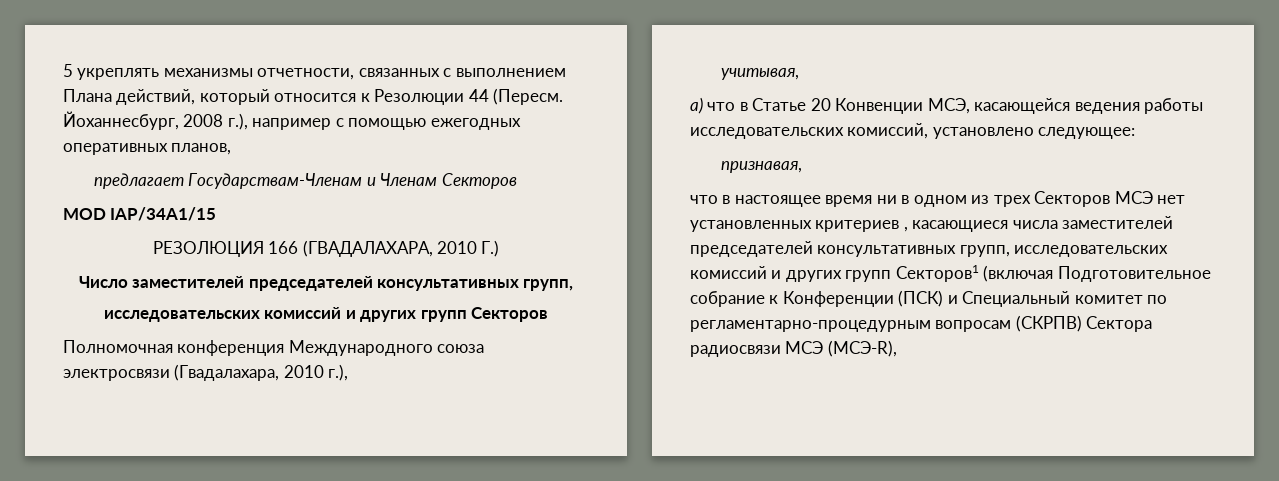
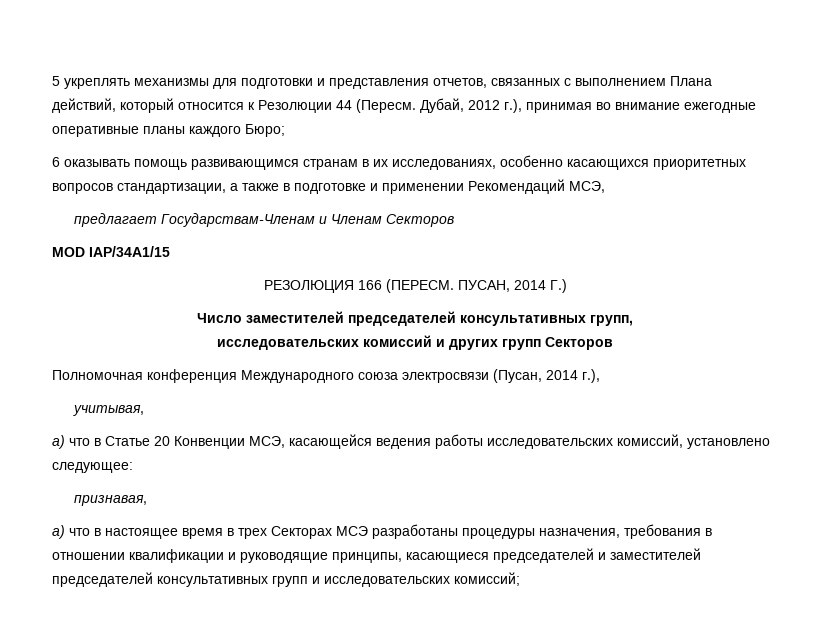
[257,68,355,80] отчетности, -> [213,78,487,89] для подготовки и представления отчетов,
[63,111,521,130] [63,143,232,155] Йоханнесбург, 2008 г.), например с помощью ежегодных оперативных планов, -> [420,98,756,113] [52,124,285,137] [52,155,746,170] [52,179,605,194] Дубай, 2012 г.), принимая во внимание ежегодные оперативные планы каждого Бюро; // 6 оказывать помощь развивающимся странам в их исследованиях, особенно касающихся приоритетных вопросов стандартизации, а также в подготовке и применении Рекомендаций МСЭ,
[302,240,477,257] (ГВАДАЛАХАРА, 2010 -> [385,279,546,293] (ПЕРЕСМ. ПУСАН, 2014
[174,364,324,381] (Гвадалахара, 2010 -> [493,369,578,383] (Пусан, 2014
(803, 167) none -> [52,525,65,539] a)
[876,191,1186,207] [690,216,1174,232] [690,241,1169,257] [690,265,1211,282] [690,290,1168,307] [690,315,1153,332] [690,340,897,357] ни в одном из трех Секторов МСЭ нет установленных критериев , касающиеся числа заместителей председателей консультативных групп, исследовательских комиссий и других групп Секторов1 (включая Подготовительное собрание к Конференции (ПСК) и Специальный комитет по регламентарно-процедурным вопросам (СКРПВ) Сектора радиосвязи МСЭ (МСЭ-R), -> [227,524,712,539] [52,548,701,563] [52,572,520,587] в трех Секторах МСЭ разработаны процедуры назначения, требования в отношении квалификации и руководящие принципы, касающиеся председателей и заместителей председателей консультативных групп и исследовательских комиссий;

